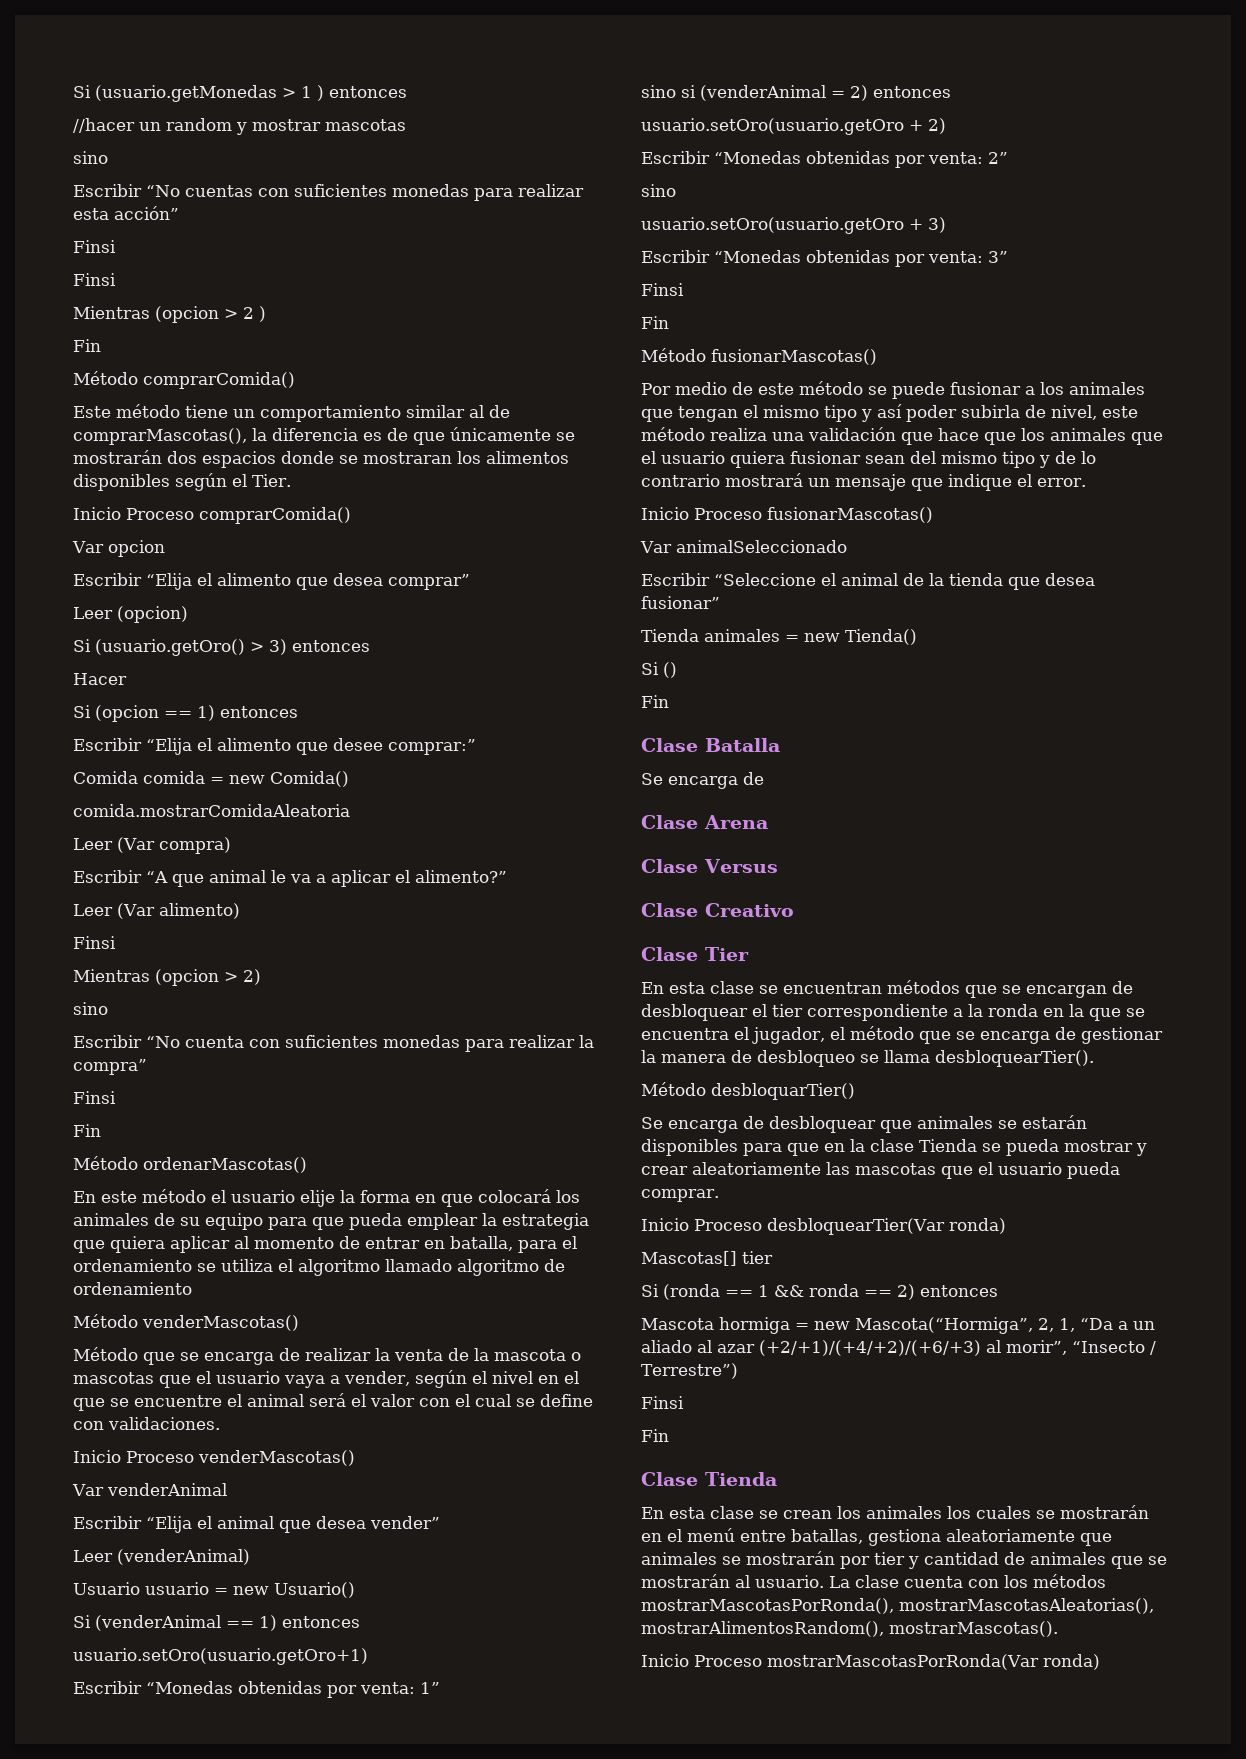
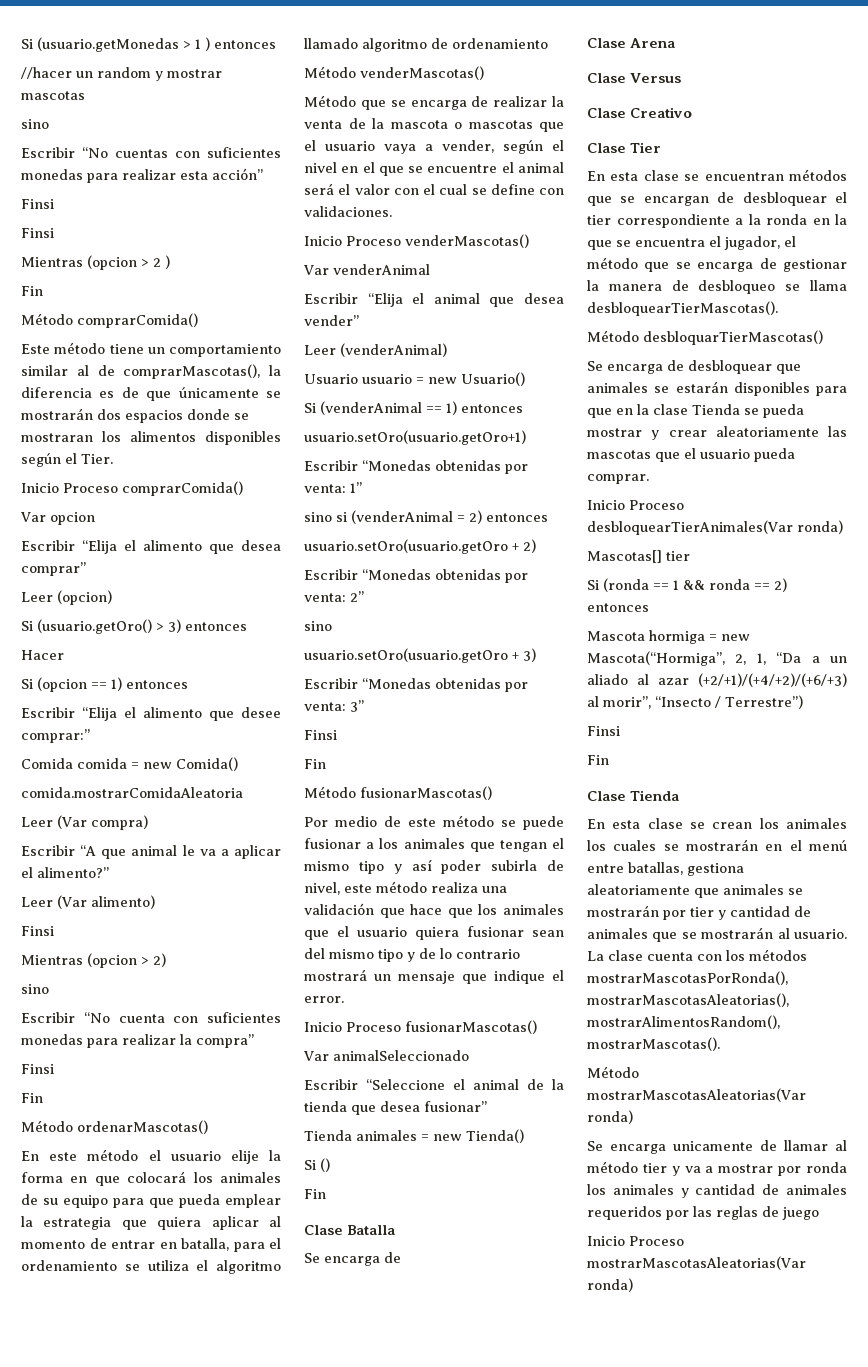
[935,1050,1094,1067] [641,1082,855,1100] desbloquearTier(). // Método desbloquarTier() -> [587,301,778,316] [587,330,823,345] desbloquearTierMascotas(). // Método desbloquarTierMascotas()
[767,1218,945,1235] desbloquearTier(Var -> [587,520,793,535] desbloquearTierAnimales(Var
[641,1654,1039,1670] // Inicio Proceso mostrarMascotasPorRonda(Var -> [587,1066,639,1078] [587,1088,806,1102] [587,1110,633,1124] [587,1140,847,1154] [587,1161,847,1176] [587,1184,847,1198] [587,1206,819,1220] [587,1236,684,1246] [587,1256,806,1270] // Método mostrarMascotasAleatorias(Var ronda) // Se encarga unicamente de llamar al método tier y va a mostrar por ronda los animales y cantidad de animales requeridos por las reglas de juego // Inicio Proceso mostrarMascotasAleatorias(Var

